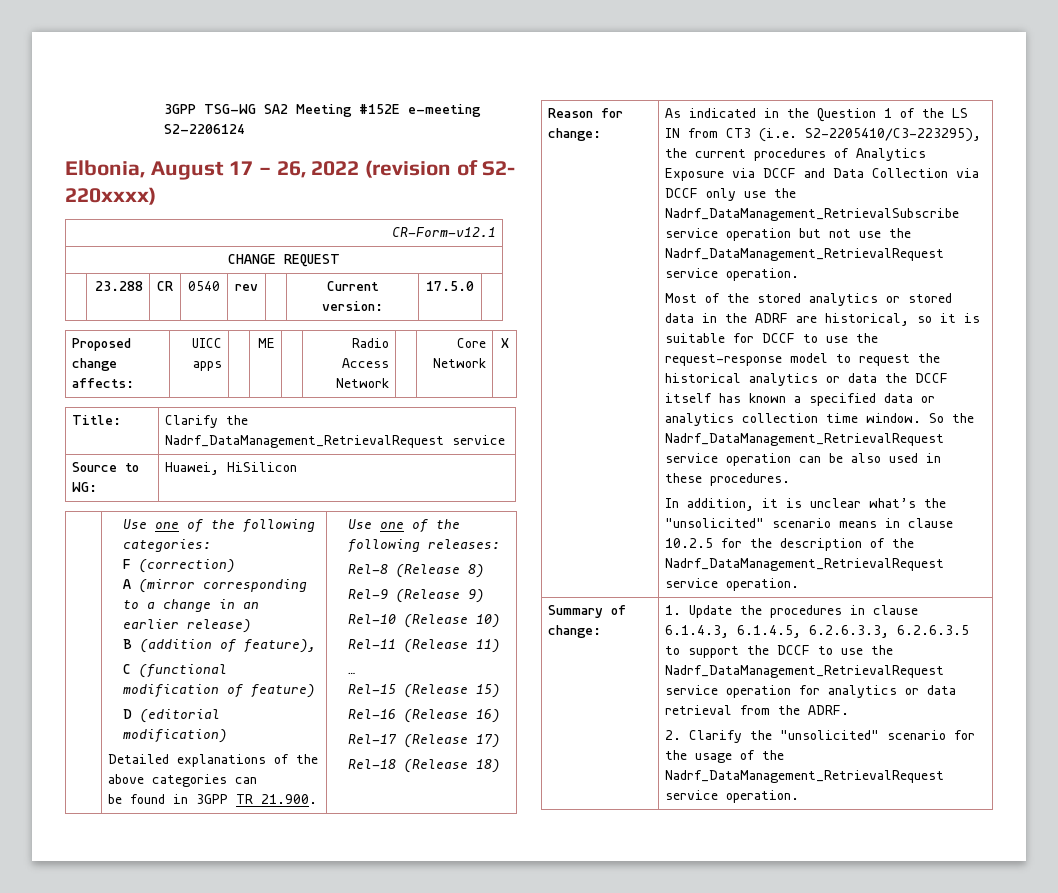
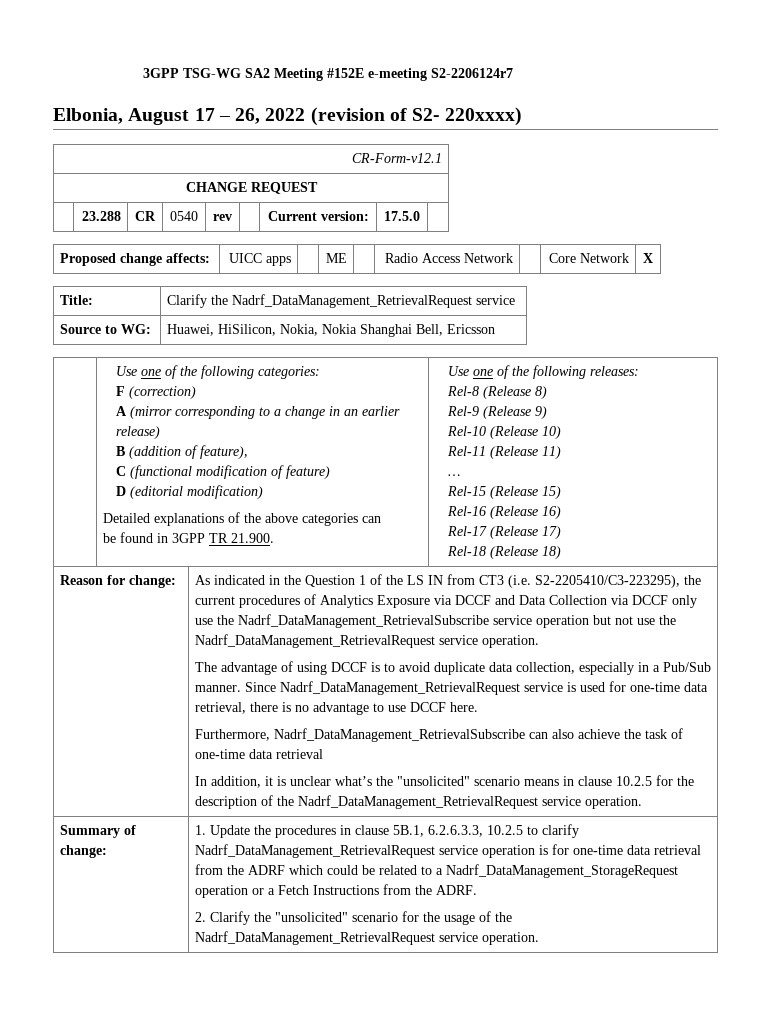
[164,124,246,134] S2-2206124 -> [430,68,513,78] S2-2206124r7
[227,462,298,472] HiSilicon -> [217,324,495,337] HiSilicon, Nokia, Nokia Shanghai Bell, Ericsson
[665,293,953,306] [665,313,981,326] [665,333,879,343] [665,353,941,366] [665,373,949,386] [665,393,936,406] [665,413,975,426] [665,433,945,446] [665,453,942,466] [665,473,791,486] Most of the stored analytics or stored data in the ADRF are historical, so it is suitable for DCCF to use the request-response model to request the historical analytics or data the DCCF itself has known a specified data or analytics collection time window. So the Nadrf_DataManagement_RetrievalRequest service operation can be also used in these procedures. -> [194,661,711,675] [194,681,708,695] [194,702,478,715] [194,728,683,742] [194,749,323,759] The advantage of using DCCF is to avoid duplicate data collection, especially in a Pub/Sub manner. Since Nadrf_DataManagement_RetrievalRequest service is used for one-time data retrieval, there is no advantage to use DCCF here. // Furthermore, Nadrf_DataManagement_RetrievalSubscribe can also achieve the task of one-time data retrieval
[665,625,970,638] [665,645,894,658] [665,665,945,678] [665,685,957,698] [665,705,733,715] 6.1.4.3, 6.1.4.5, 6.2.6.3.3, 6.2.6.3.5 to support the DCCF to use the Nadrf_DataManagement_RetrievalRequest service operation for analytics or data retrieval -> [392,824,579,838] [194,844,701,858] [194,864,678,878] [194,885,379,898] 5B.1, 6.2.6.3.3, 10.2.5 to clarify Nadrf_DataManagement_RetrievalRequest service operation is for one-time data retrieval from the ADRF which could be related to a Nadrf_DataManagement_StorageRequest operation or a Fetch Instructions

